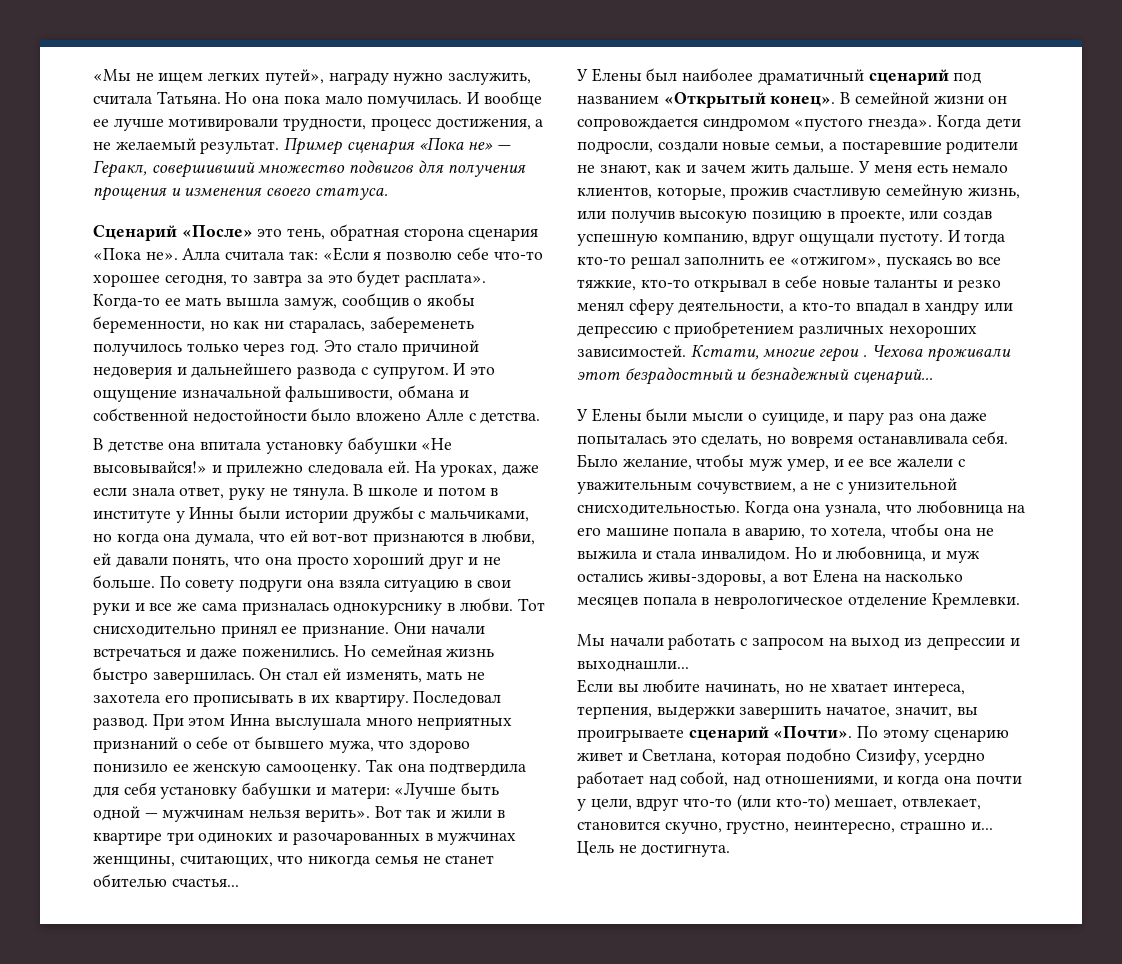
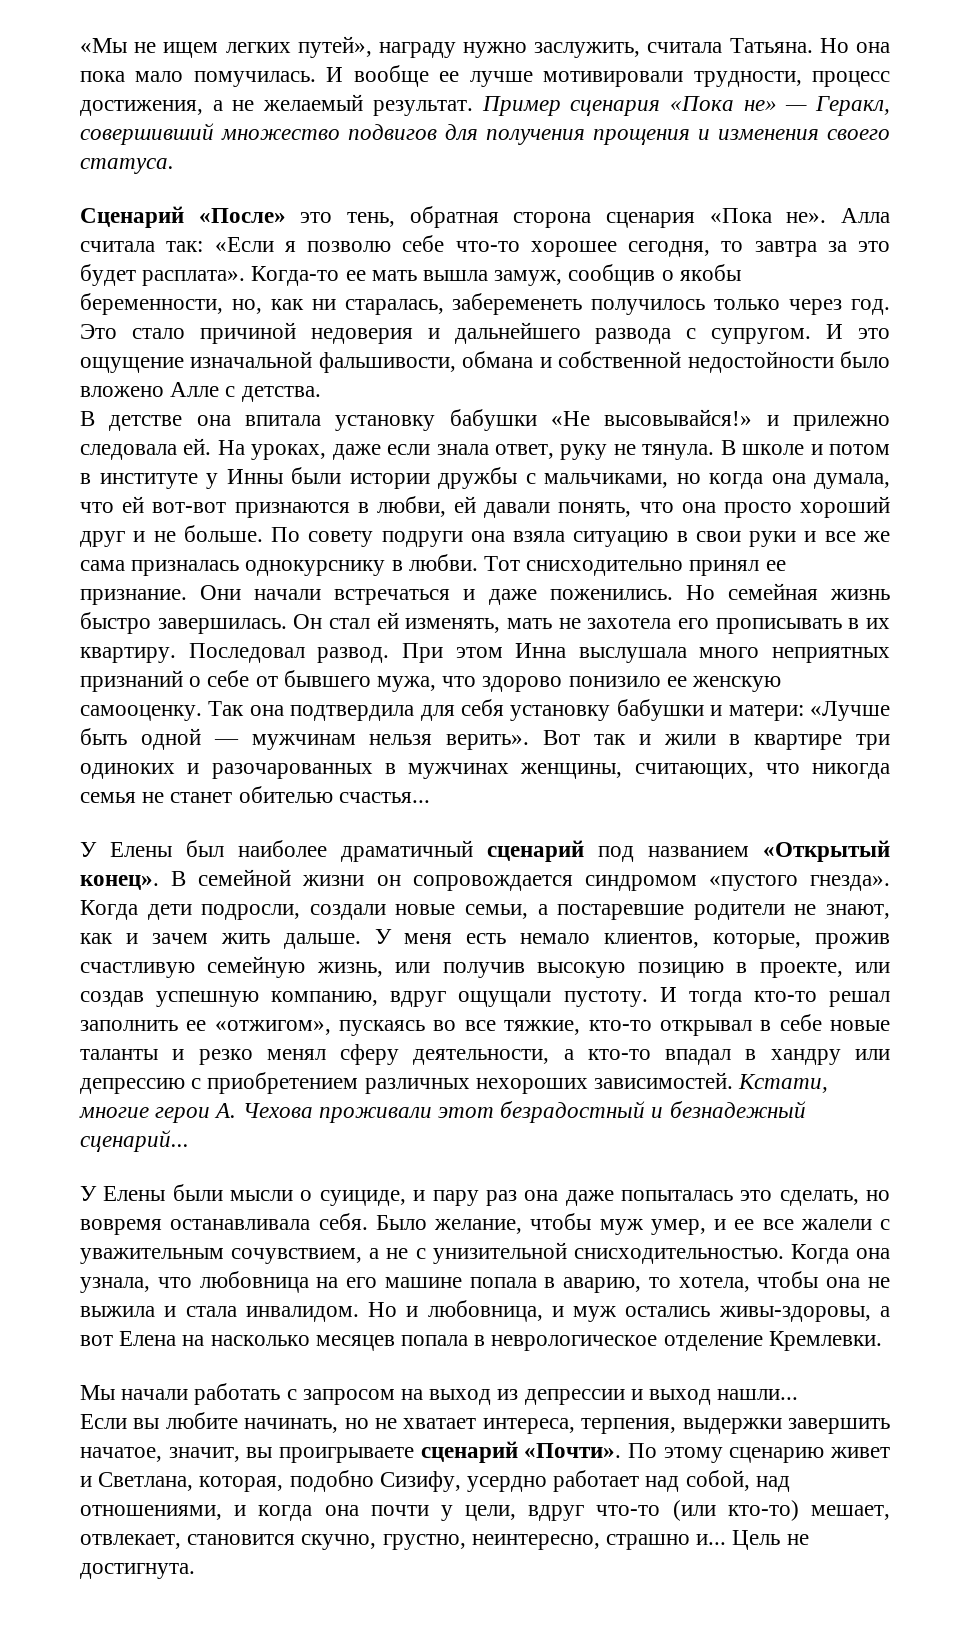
[209,321,229,329] но -> [231,299,262,314] но,
[862,355,867,357] . -> [214,1103,237,1118] А.
[577,660,689,672] выходнашли... -> [649,1389,799,1405] выход нашли...
[721,752,782,765] которая -> [199,1476,284,1492] которая,

